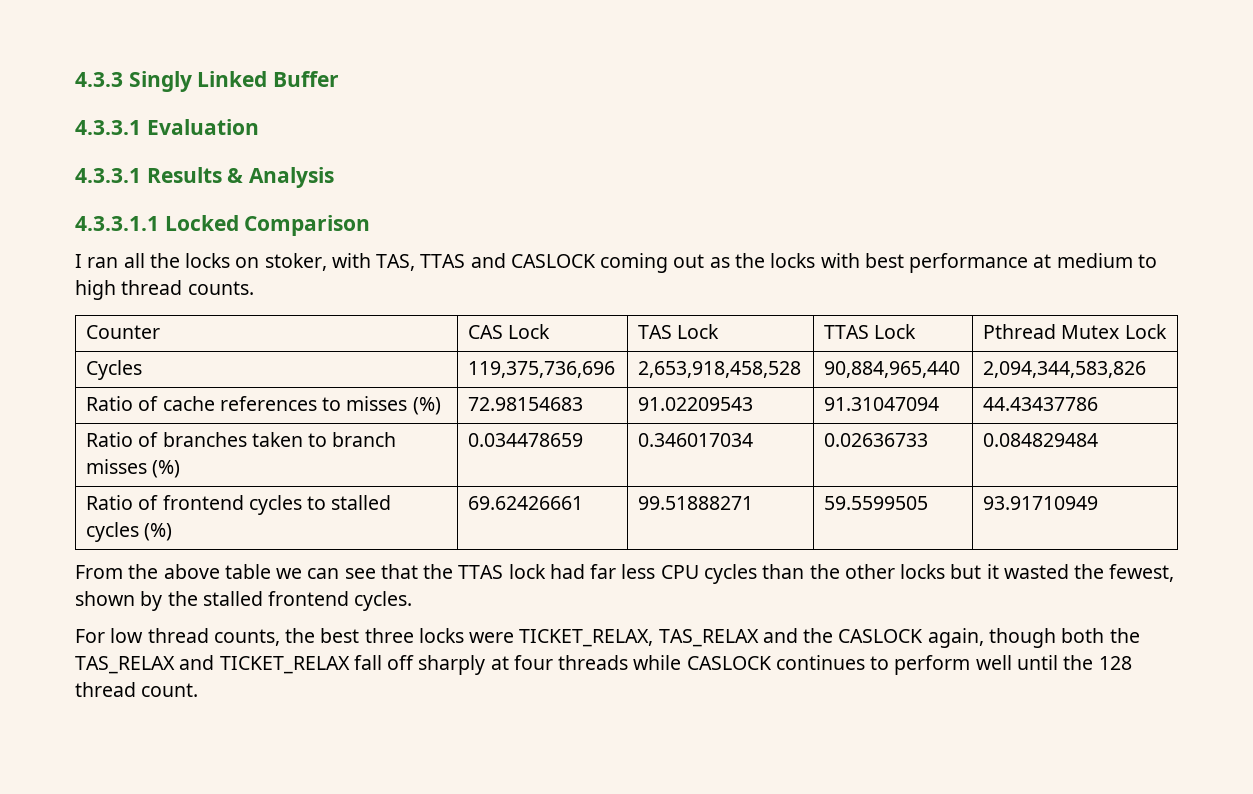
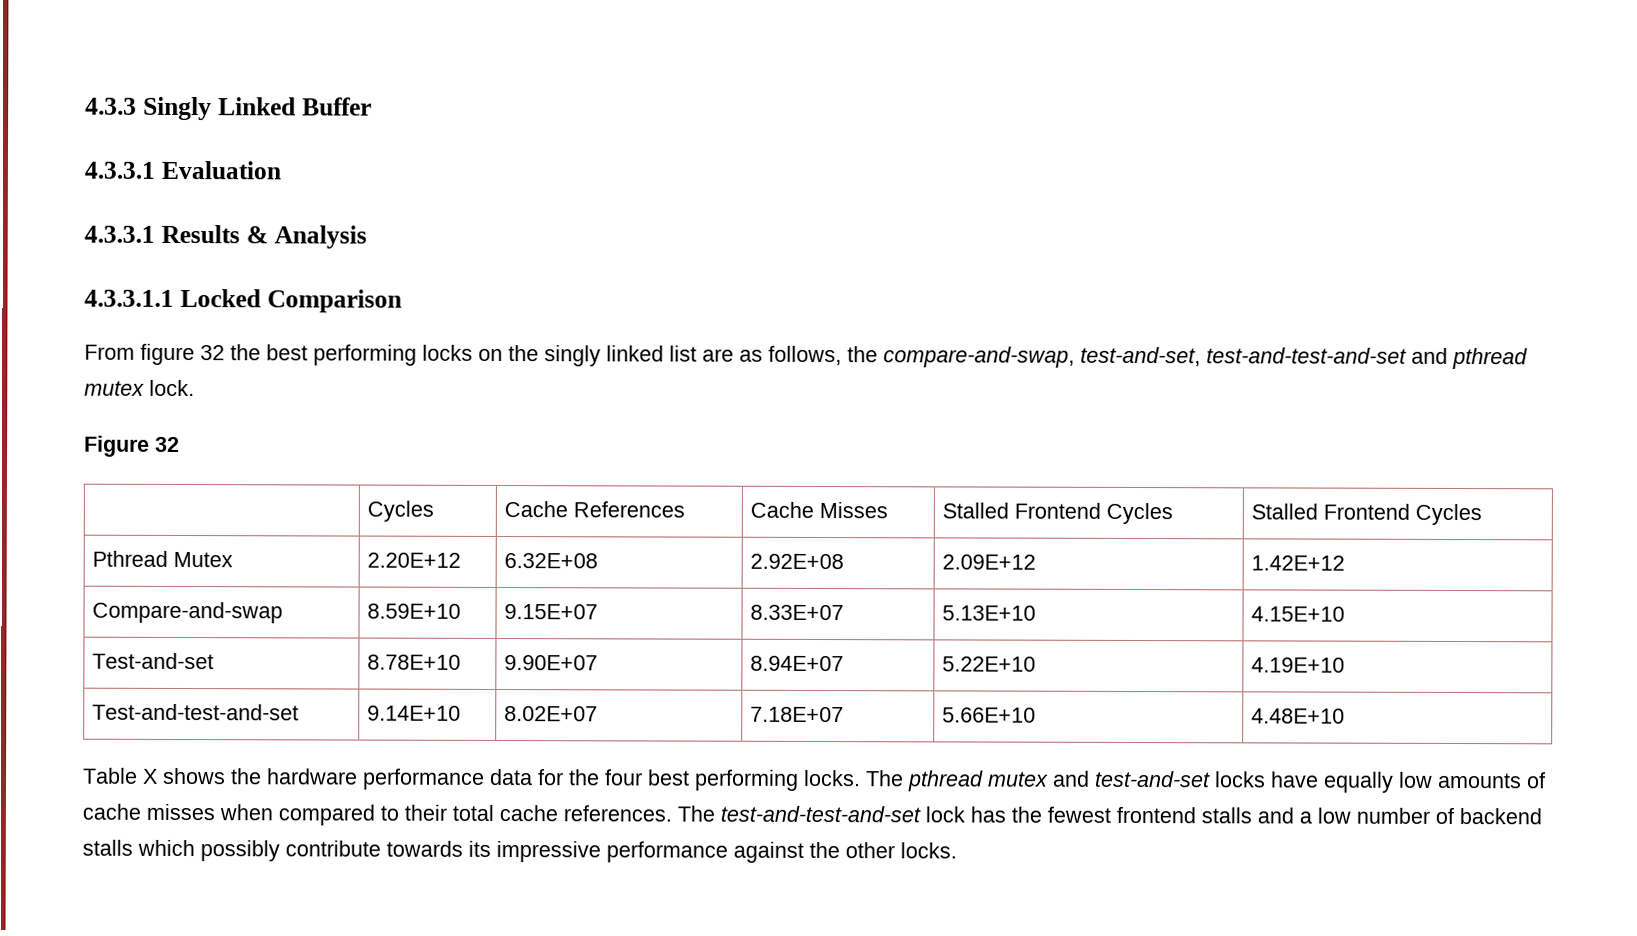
[75,253,1157,273] [75,280,254,300] [86,325,161,339] [468,324,551,339] [638,324,720,339] [824,324,917,339] [983,324,1167,339] [86,360,143,380] [468,361,616,378] [638,361,802,378] [824,361,961,378] [983,361,1147,378] [86,396,441,415] [468,397,584,411] [638,397,754,411] [824,397,940,411] [983,397,1099,411] [86,432,397,447] [86,459,181,478] [468,433,584,447] [638,433,754,447] [824,433,929,447] [983,433,1099,447] [86,495,392,515] [86,522,173,542] [468,496,584,510] [638,496,754,510] [824,496,929,510] [983,496,1099,510] [75,564,1175,584] [75,591,413,611] [75,628,1140,648] [75,655,1132,675] [75,682,199,697] I ran all the locks on stoker, with TAS, TTAS and CASLOCK coming out as the locks with best performance at medium to high thread counts. // Counter | CAS Lock | TAS Lock | TTAS Lock | Pthread Mutex Lock // Cycles | 119,375,736,696 | 2,653,918,458,528 | 90,884,965,440 | 2,094,344,583,826 // Ratio of cache references to misses (%) | 72.98154683 | 91.02209543 | 91.31047094 | 44.43437786 // Ratio of branches taken to branch misses (%) | 0.034478659 | 0.346017034 | 0.02636733 | 0.084829484 // Ratio of frontend cycles to stalled cycles (%) | 69.62426661 | 99.51888271 | 59.5599505 | 93.91710949 // From the above table we can see that the TTAS lock had far less CPU cycles than the other locks but it wasted the fewest, shown by the stalled frontend cycles. // For low thread counts, the best three locks were TICKET_RELAX, TAS_RELAX and the CASLOCK again, though both the TAS_RELAX and TICKET_RELAX fall off sharply at four threads while CASLOCK continues to perform well until the 128 thread count. -> [84,343,1528,370] [84,379,195,397] [84,435,180,457] [367,500,435,522] [504,501,686,518] [750,501,889,519] [942,502,1174,525] [1251,503,1483,526] [92,550,234,568] [367,552,462,568] [504,553,599,569] [750,553,845,570] [942,554,1037,570] [1251,555,1346,571] [92,601,284,624] [367,603,462,619] [504,604,599,620] [750,604,845,621] [942,605,1037,621] [1251,606,1346,622] [92,652,215,670] [367,654,462,670] [504,655,599,671] [750,655,845,672] [942,656,1037,672] [1251,657,1346,673] [92,703,300,721] [367,705,462,721] [504,706,599,722] [750,706,845,723] [942,707,1037,723] [1251,708,1346,724] [83,767,1546,793] [82,803,1542,826] [82,839,957,863] From figure 32 the best performing locks on the singly linked list are as follows, the compare-and-swap, test-and-set, test-and-test-and-set and pthread mutex lock. // Figure 32 // | Cycles | Cache References | Cache Misses | Stalled Frontend Cycles | Stalled Frontend Cycles // Pthread Mutex | 2.20E+12 | 6.32E+08 | 2.92E+08 | 2.09E+12 | 1.42E+12 // Compare-and-swap | 8.59E+10 | 9.15E+07 | 8.33E+07 | 5.13E+10 | 4.15E+10 // Test-and-set | 8.78E+10 | 9.90E+07 | 8.94E+07 | 5.22E+10 | 4.19E+10 // Test-and-test-and-set | 9.14E+10 | 8.02E+07 | 7.18E+07 | 5.66E+10 | 4.48E+10 // Table X shows the hardware performance data for the four best performing locks. The pthread mutex and test-and-set locks have equally low amounts of cache misses when compared to their total cache references. The test-and-test-and-set lock has the fewest frontend stalls and a low number of backend stalls which possibly contribute towards its impressive performance against the other locks.

